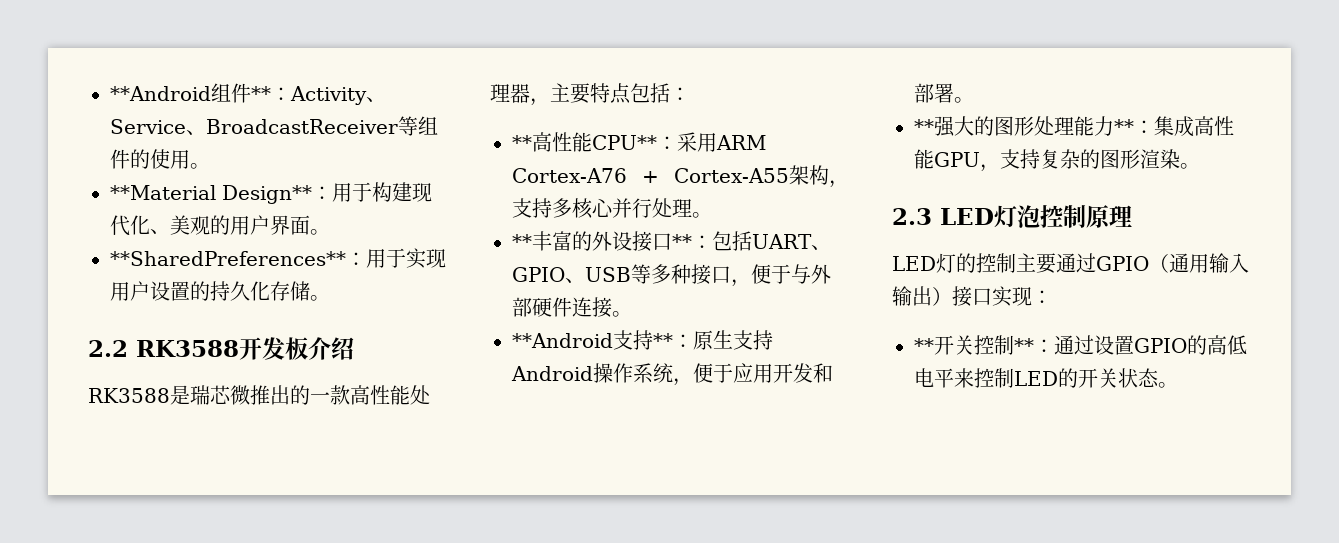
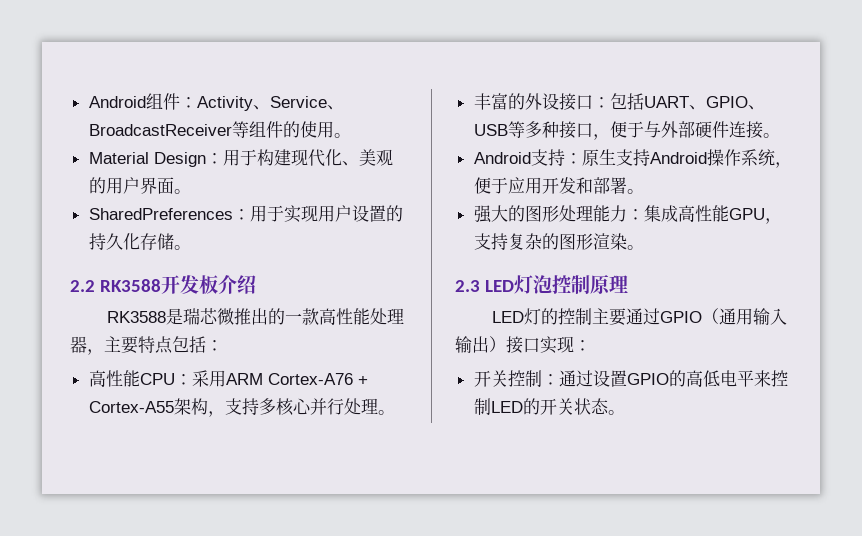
[110,83,271,103] **Android组件** -> [88,93,180,110] Android组件
[110,185,312,204] **Material Design** -> [88,152,206,167] Material Design
[110,251,346,266] **SharedPreferences** -> [88,208,233,220] SharedPreferences
[512,132,657,152] **高性能CPU** -> [88,370,175,387] 高性能CPU
[512,234,532,249] ** -> (395, 412) none
[672,234,692,249] ** -> (593, 102) none
[512,330,673,350] **Android支持** -> [473,149,565,166] Android支持
[914,119,934,134] ** -> (644, 191) none
[1114,119,1134,134] ** -> (627, 213) none
[914,338,934,353] ** -> (591, 345) none
[1014,338,1034,353] ** -> (542, 378) none

